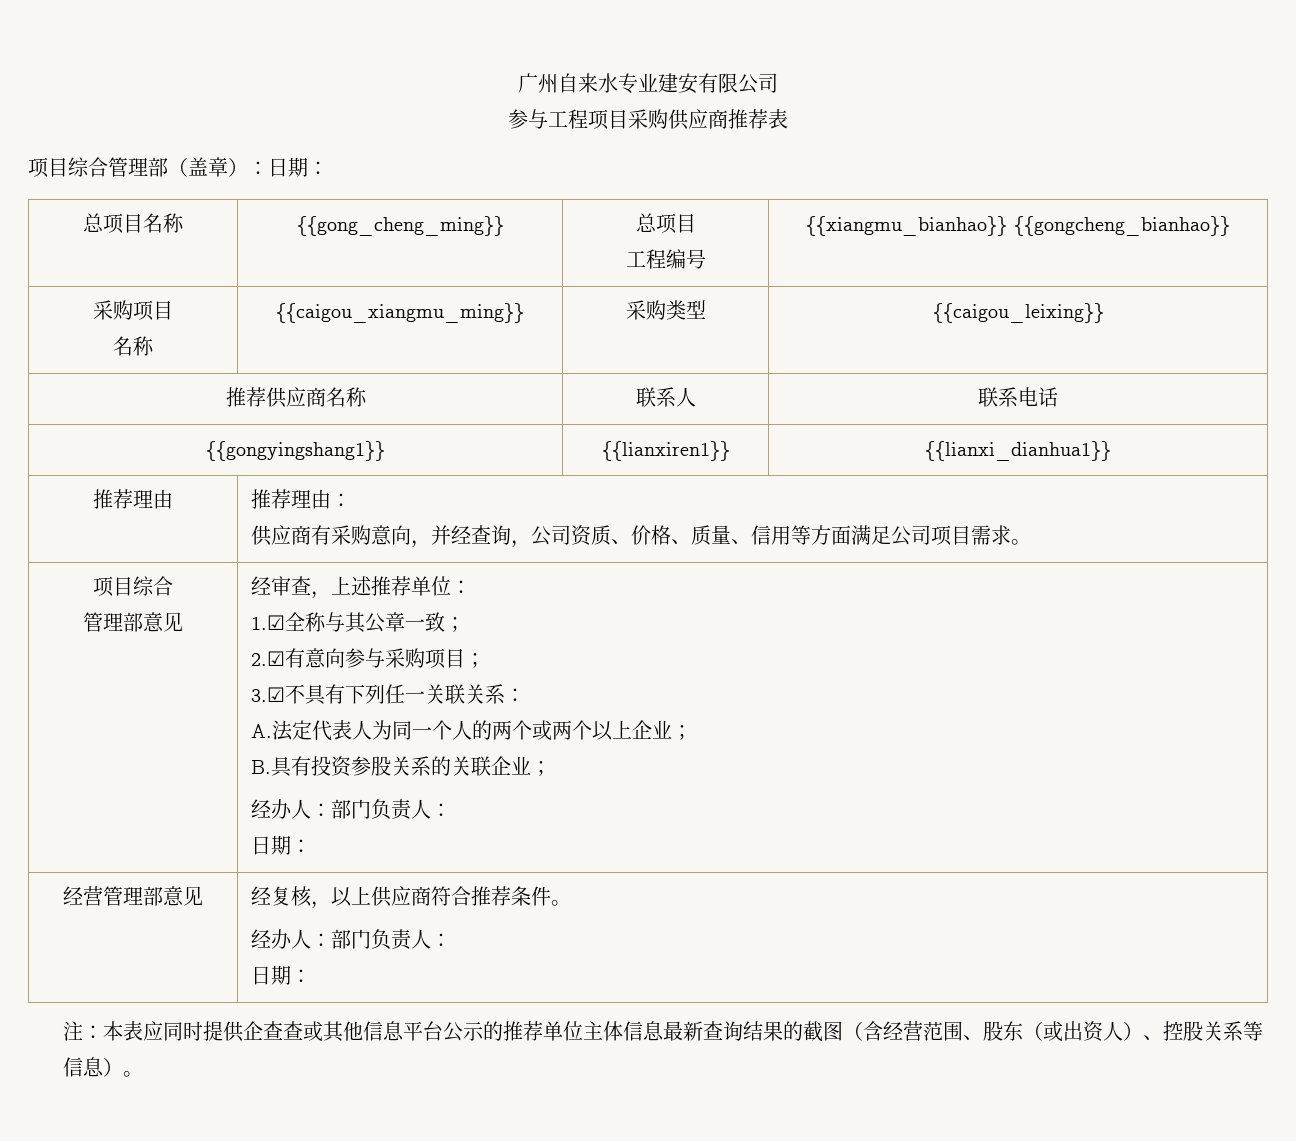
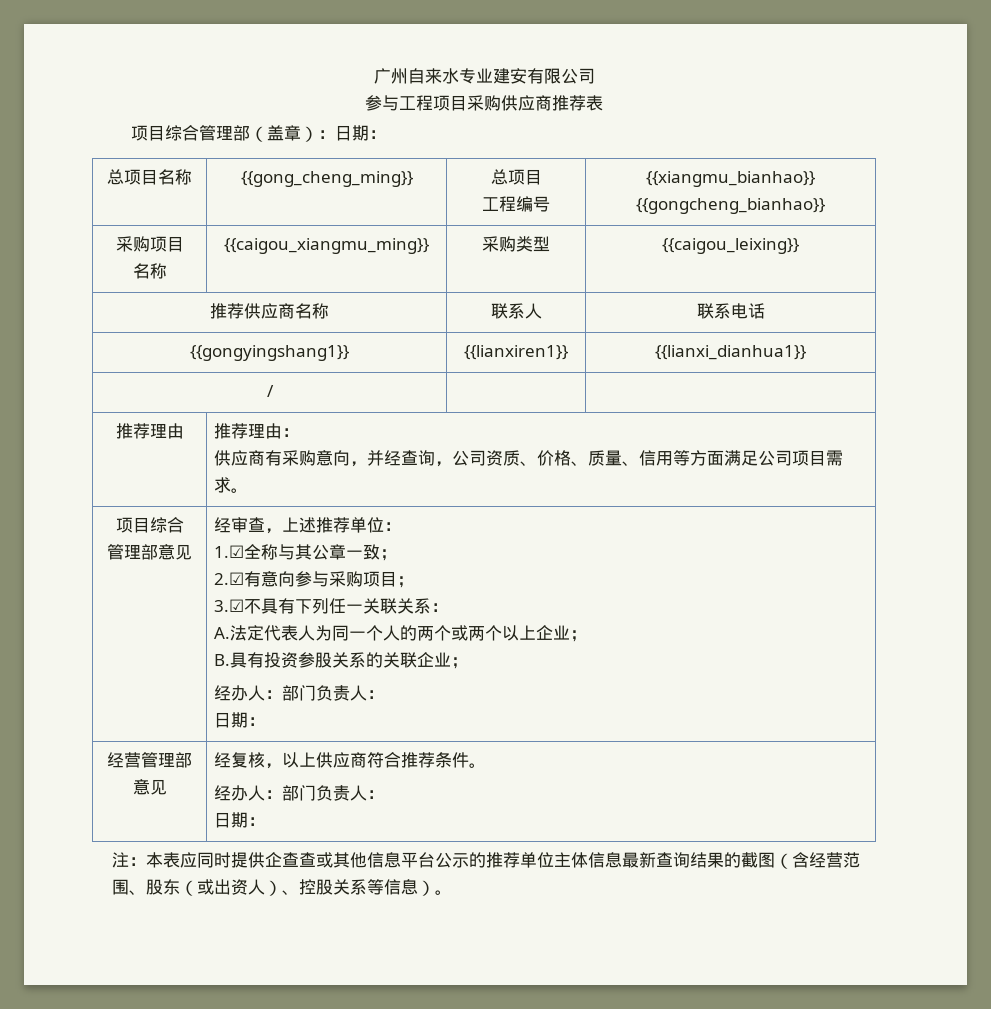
(1111, 451) none -> [266,385,274,397] // / | |

